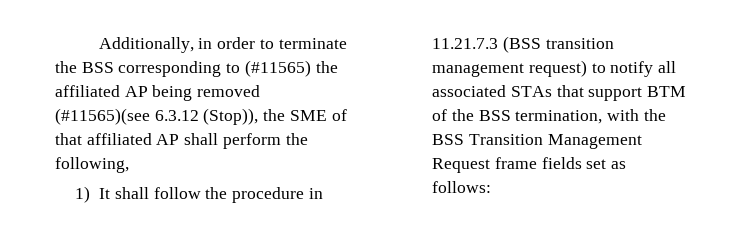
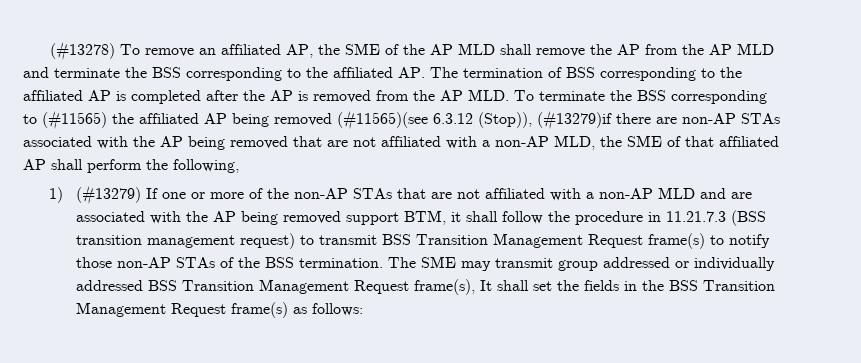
[98,37,274,53] Additionally, in order to -> [50,41,775,61] [23,67,742,81] [23,89,534,104] (#13278) To remove an affiliated AP, the SME of the AP MLD shall remove the AP from the AP MLD and terminate the BSS corresponding to the affiliated AP. The termination of BSS corresponding to the affiliated AP is completed after the AP is removed from the AP MLD. To
(259, 116) none -> [537,110,780,130] [23,135,595,150] (#13279)if there are non-AP STAs associated with the AP being removed that are not affiliated with a non-AP MLD,
[99,188,111,199] It -> [75,185,752,205] [75,210,461,225] (#13279) If one or more of the non-AP STAs that are not affiliated with a non-AP MLD and are associated with the AP being removed support BTM, it
[610,61,676,77] [432,85,686,101] [432,109,639,124] notify all associated STAs that support BTM of the BSS termination, with -> [318,233,770,249] [75,256,775,271] [75,279,637,295] transmit BSS Transition Management Request frame(s) to notify those non-AP STAs of the BSS termination. The SME may transmit group addressed or individually addressed BSS Transition Management Request frame(s), It shall set the fields in
[494,157,607,169] frame fields set -> [230,302,288,318] frame(s)

